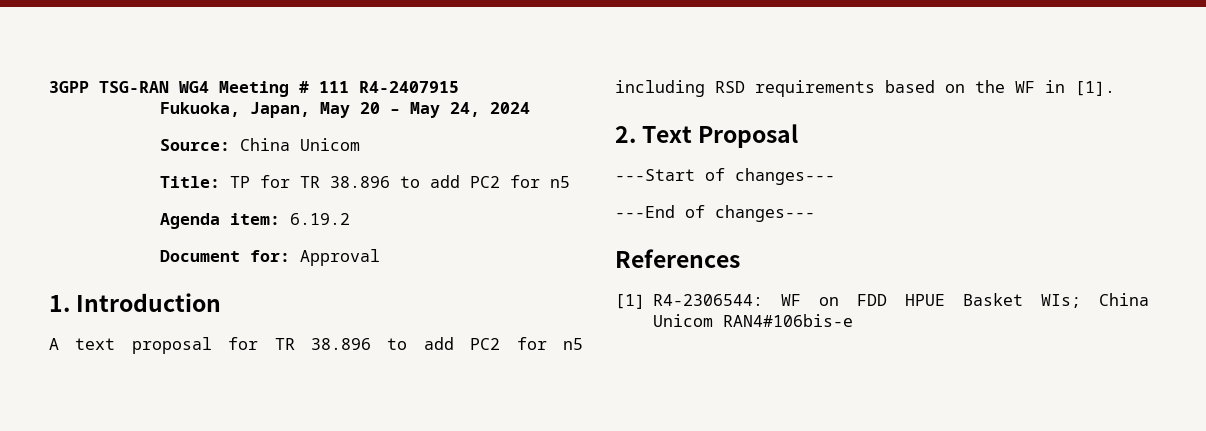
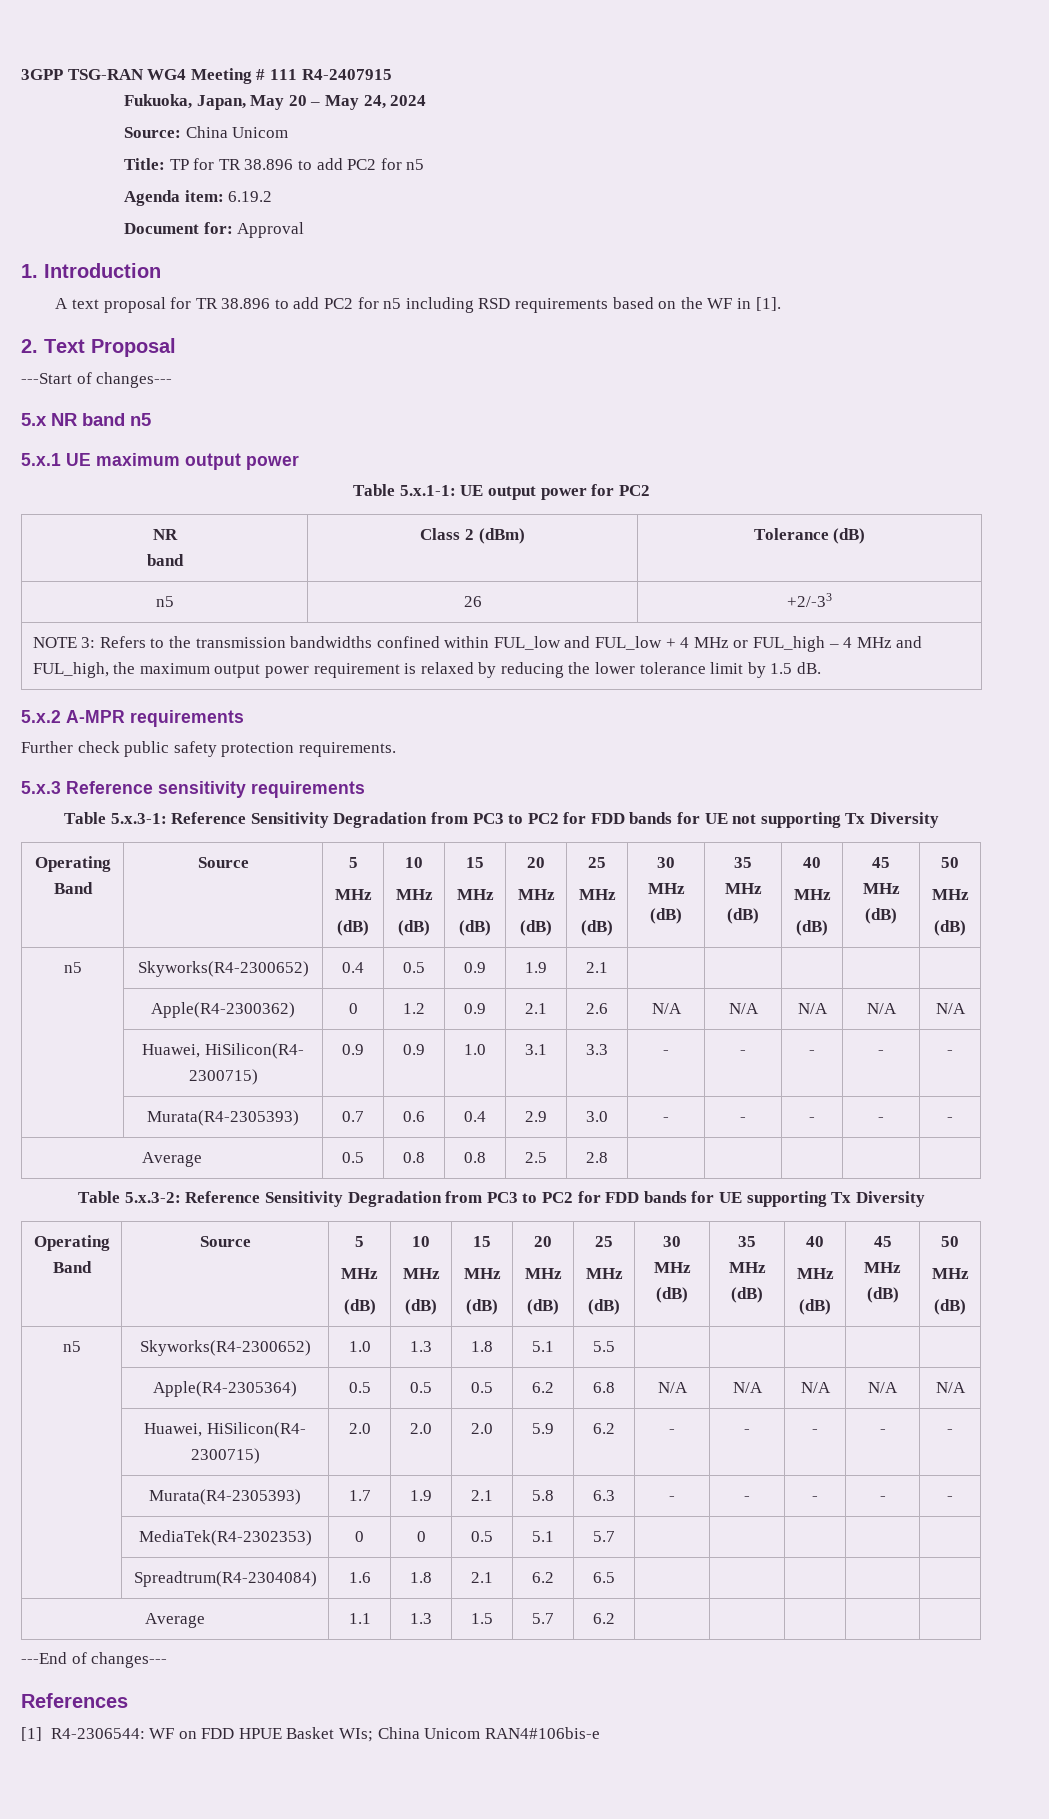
(835, 176) none -> [21,413,151,426] [21,453,299,470] [353,484,650,500] [152,529,178,540] [146,554,184,566] [420,528,525,544] [753,528,866,544] [155,596,174,607] [463,596,482,607] [787,593,832,607] [32,636,923,652] [32,662,822,678] [21,710,244,727] [21,741,396,757] [21,781,365,798] [63,812,940,828] [34,856,111,872] [53,882,93,894] [197,857,249,868] [348,857,358,868] [334,889,372,900] [337,920,369,936] [405,857,423,868] [395,889,433,900] [398,920,430,936] [466,857,484,868] [456,889,494,900] [459,920,491,936] [527,857,545,868] [517,889,555,900] [520,920,552,936] [588,857,606,868] [578,889,616,900] [581,920,613,936] [657,857,675,868] [647,883,685,894] [650,908,682,924] [734,857,752,868] [724,883,762,894] [727,908,759,924] [803,857,821,868] [793,889,831,900] [796,920,828,936] [872,857,890,868] [862,883,900,894] [865,908,897,924] [941,857,959,868] [931,889,969,900] [934,920,966,936] [63,962,82,973] [137,961,309,977] [342,962,364,973] [403,962,425,973] [464,962,486,973] [525,962,547,973] [586,962,608,973] [151,1002,295,1018] [348,1003,358,1014] [403,1003,425,1014] [464,1003,486,1014] [525,1003,547,1014] [586,1003,608,1014] [651,1003,682,1014] [728,1003,759,1014] [797,1003,828,1014] [866,1003,897,1014] [935,1003,966,1014] [142,1043,304,1059] [188,1069,258,1085] [342,1044,364,1055] [403,1044,425,1055] [464,1044,486,1055] [525,1044,547,1055] [586,1044,608,1055] [663,1050,669,1055] [740,1050,746,1055] [809,1050,815,1055] [878,1050,884,1055] [947,1050,953,1055] [147,1110,299,1126] [342,1111,364,1122] [403,1111,425,1122] [464,1111,486,1122] [525,1111,547,1122] [586,1111,608,1122] [663,1117,669,1122] [740,1117,746,1122] [809,1117,815,1122] [878,1117,884,1122] [947,1117,953,1122] [142,1152,202,1167] [342,1152,364,1163] [403,1152,425,1163] [464,1152,486,1163] [525,1152,547,1163] [586,1152,608,1163] [78,1191,925,1207] [33,1235,110,1251] [52,1261,92,1273] [199,1236,251,1247] [355,1236,364,1247] [341,1268,378,1279] [343,1299,376,1315] [412,1236,430,1247] [402,1268,440,1279] [405,1299,437,1315] [473,1236,491,1247] [463,1268,501,1279] [466,1299,498,1315] [534,1236,552,1247] [524,1268,562,1279] [527,1299,559,1315] [595,1236,613,1247] [585,1268,623,1279] [588,1299,620,1315] [663,1236,681,1247] [653,1262,691,1273] [656,1287,688,1303] [738,1236,756,1247] [728,1262,766,1273] [731,1287,763,1303] [806,1236,824,1247] [796,1268,834,1279] [799,1299,831,1315] [873,1236,892,1247] [864,1262,901,1273] [866,1287,899,1303] [941,1236,959,1247] [931,1268,969,1279] [934,1299,966,1315] [62,1341,81,1352] [139,1340,311,1356] [348,1341,371,1352] [410,1341,432,1352] [471,1341,493,1352] [532,1341,554,1352] [593,1341,615,1352] [153,1381,297,1397] [348,1382,371,1393] [410,1382,432,1393] [471,1382,493,1393] [532,1382,554,1393] [593,1382,615,1393] [657,1382,688,1393] [732,1382,763,1393] [800,1382,831,1393] [868,1382,898,1393] [935,1382,966,1393] [144,1422,306,1438] [190,1448,260,1464] [348,1423,371,1434] [410,1423,432,1434] [471,1423,493,1434] [532,1423,554,1434] [593,1423,615,1434] [669,1429,675,1434] [744,1429,750,1434] [812,1429,818,1434] [879,1429,886,1434] [947,1429,953,1434] [149,1489,301,1505] [348,1490,371,1501] [410,1490,432,1501] [471,1490,493,1501] [532,1490,554,1501] [593,1490,615,1501] [669,1496,675,1501] [744,1496,750,1501] [812,1496,818,1501] [879,1496,886,1501] [947,1496,953,1501] [138,1530,312,1546] [355,1531,364,1542] [416,1531,426,1542] [471,1531,493,1542] [532,1531,554,1542] [593,1531,615,1542] [133,1571,317,1587] [348,1572,371,1583] [410,1572,432,1583] [471,1572,493,1583] [532,1572,554,1583] [593,1572,615,1583] [145,1613,205,1628] [348,1613,371,1624] [410,1613,432,1624] [471,1613,493,1624] [532,1613,554,1624] [593,1613,615,1624] // 5.x NR band n5 // 5.x.1 UE maximum output power // Table 5.x.1-1: UE output power for PC2 // NR // band | Class 2 (dBm) | Tolerance (dB) // n5 | 26 | +2/-33 // NOTE 3: Refers to the transmission bandwidths confined within FUL_low and FUL_low + 4 MHz or FUL_high – 4 MHz and FUL_high, the maximum output power requirement is relaxed by reducing the lower tolerance limit by 1.5 dB. // 5.x.2 A-MPR requirements // Further check public safety protection requirements. // 5.x.3 Reference sensitivity requirements // Table 5.x.3-1: Reference Sensitivity Degradation from PC3 to PC2 for FDD bands for UE not supporting Tx Diversity // Operating Band | Source | 5 // MHz // (dB) | 10 // MHz // (dB) | 15 // MHz // (dB) | 20 // MHz // (dB) | 25 // MHz // (dB) | 30 MHz (dB) | 35 MHz (dB) | 40 // MHz // (dB) | 45 MHz (dB) | 50 // MHz // (dB) // n5 | Skyworks(R4-2300652) | 0.4 | 0.5 | 0.9 | 1.9 | 2.1 | | | | | // | Apple(R4-2300362) | 0 | 1.2 | 0.9 | 2.1 | 2.6 | N/A | N/A | N/A | N/A | N/A // | Huawei, HiSilicon(R4- 2300715) | 0.9 | 0.9 | 1.0 | 3.1 | 3.3 | - | - | - | - | - // | Murata(R4-2305393) | 0.7 | 0.6 | 0.4 | 2.9 | 3.0 | - | - | - | - | - // Average | 0.5 | 0.8 | 0.8 | 2.5 | 2.8 | | | | | // Table 5.x.3-2: Reference Sensitivity Degradation from PC3 to PC2 for FDD bands for UE supporting Tx Diversity // Operating Band | Source | 5 // MHz // (dB) | 10 // MHz // (dB) | 15 // MHz // (dB) | 20 // MHz // (dB) | 25 // MHz // (dB) | 30 MHz (dB) | 35 MHz (dB) | 40 // MHz // (dB) | 45 MHz (dB) | 50 // MHz // (dB) // n5 | Skyworks(R4-2300652) | 1.0 | 1.3 | 1.8 | 5.1 | 5.5 | | | | | // | Apple(R4-2305364) | 0.5 | 0.5 | 0.5 | 6.2 | 6.8 | N/A | N/A | N/A | N/A | N/A // | Huawei, HiSilicon(R4- 2300715) | 2.0 | 2.0 | 2.0 | 5.9 | 6.2 | - | - | - | - | - // | Murata(R4-2305393) | 1.7 | 1.9 | 2.1 | 5.8 | 6.3 | - | - | - | - | - // | MediaTek(R4-2302353) | 0 | 0 | 0.5 | 5.1 | 5.7 | | | | | // | Spreadtrum(R4-2304084) | 1.6 | 1.8 | 2.1 | 6.2 | 6.5 | | | | | // Average | 1.1 | 1.3 | 1.5 | 5.7 | 6.2 | | | | |

